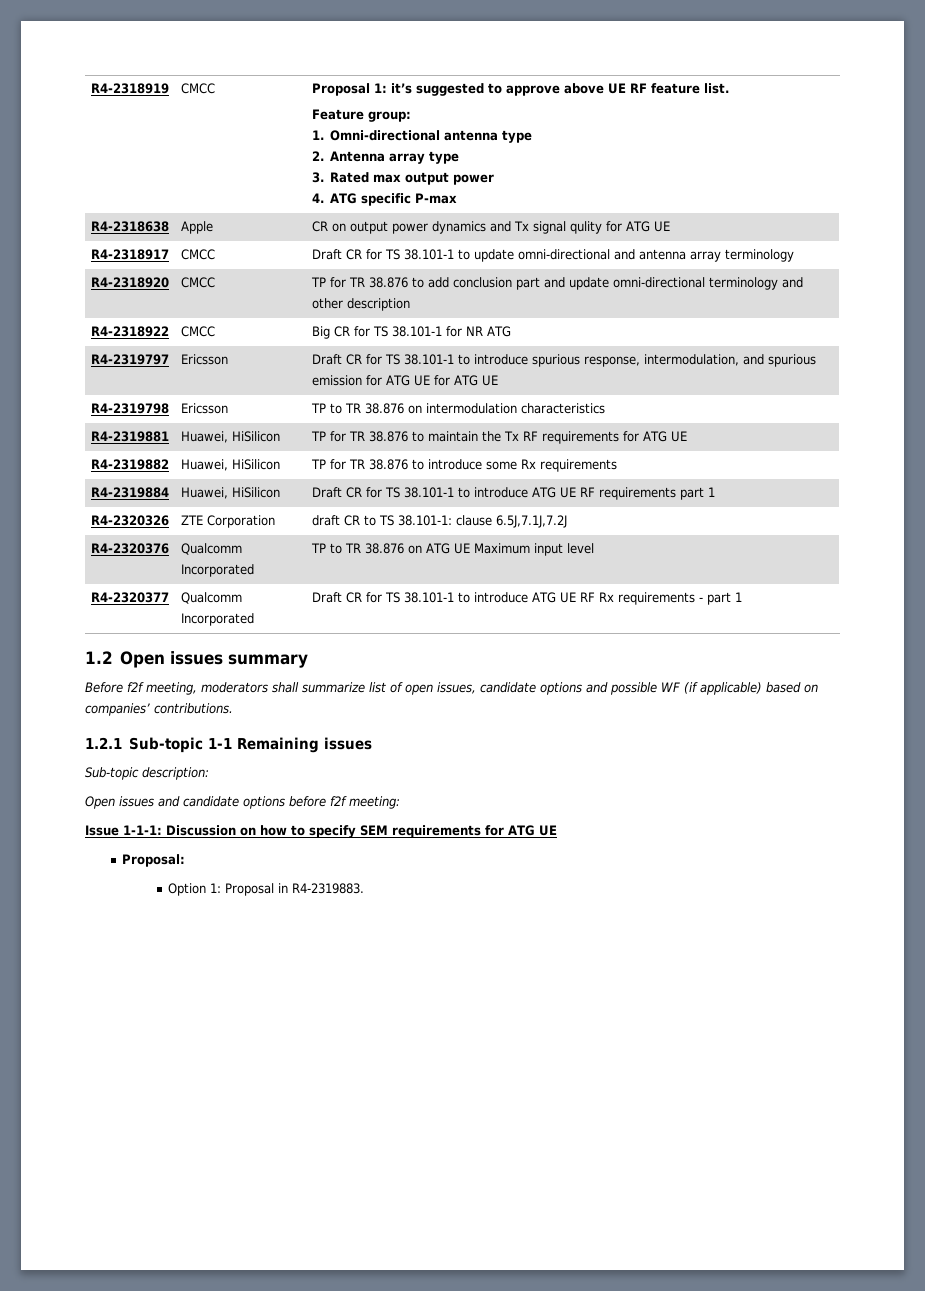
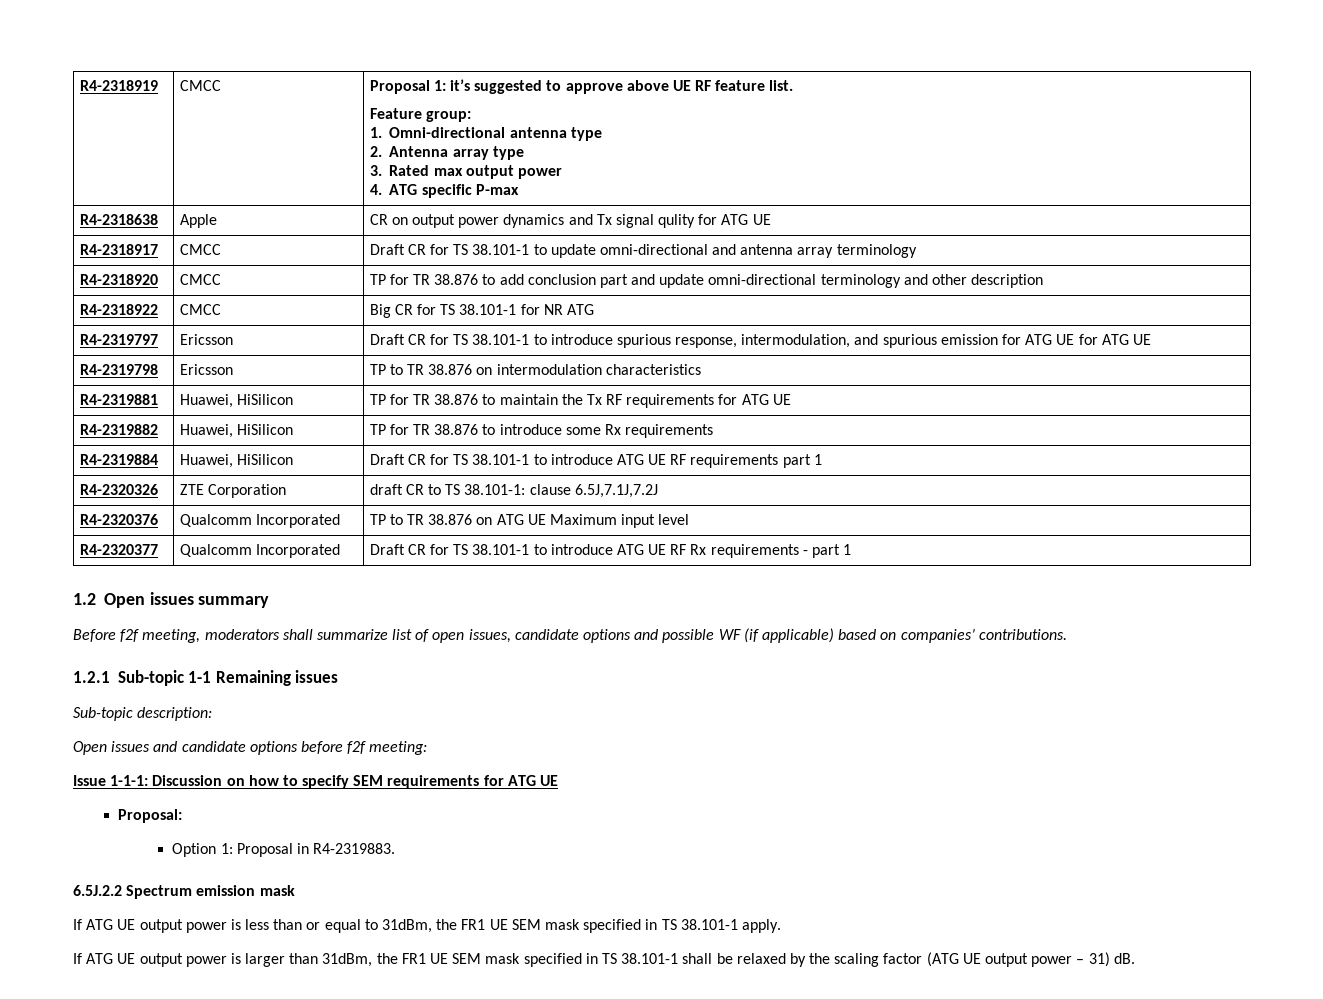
(365, 888) none -> [73,885,295,899] [73,919,781,933] [73,952,1135,967] // 6.5J.2.2 Spectrum emission mask // If ATG UE output power is less than or equal to 31dBm, the FR1 UE SEM mask specified in TS 38.101-1 apply. // If ATG UE output power is larger than 31dBm, the FR1 UE SEM mask specified in TS 38.101-1 shall be relaxed by the scaling factor (ATG UE output power – 31) dB.

